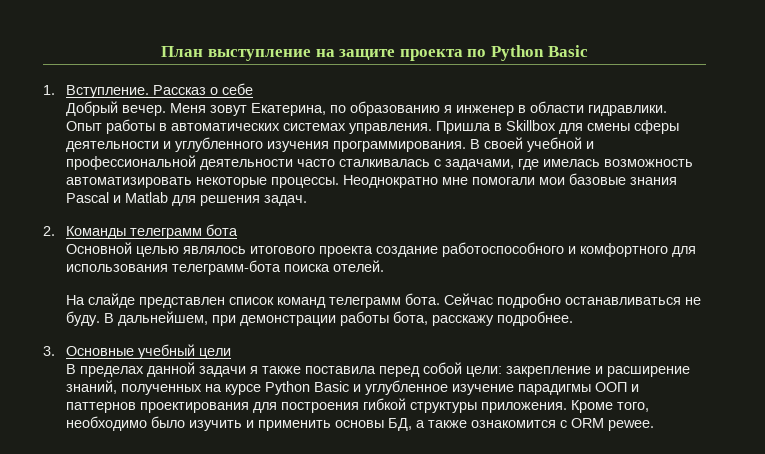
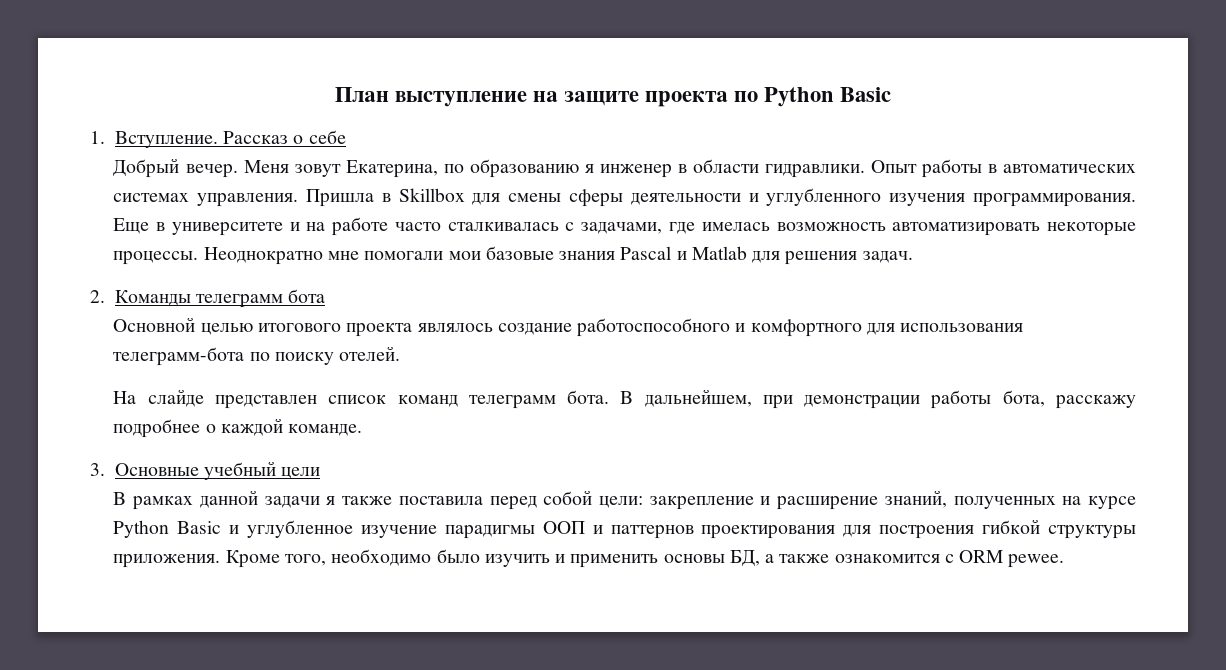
[470,137,595,152] [66,155,294,170] В своей учебной и профессиональной деятельности -> [113,217,389,236] Еще в университете и на работе
[183,246,247,254] являлось -> (253, 329) none
(374, 251) none -> [417,323,493,332] являлось
[284,264,331,272] поиска -> [249,352,334,365] по поиску
[444,293,702,308] [66,311,101,326] Сейчас подробно останавливаться не буду. -> (610, 397) none
[497,311,574,326] подробнее. -> [113,418,363,438] подробнее о каждой команде.
[80,366,145,377] пределах -> [132,496,194,510] рамках

